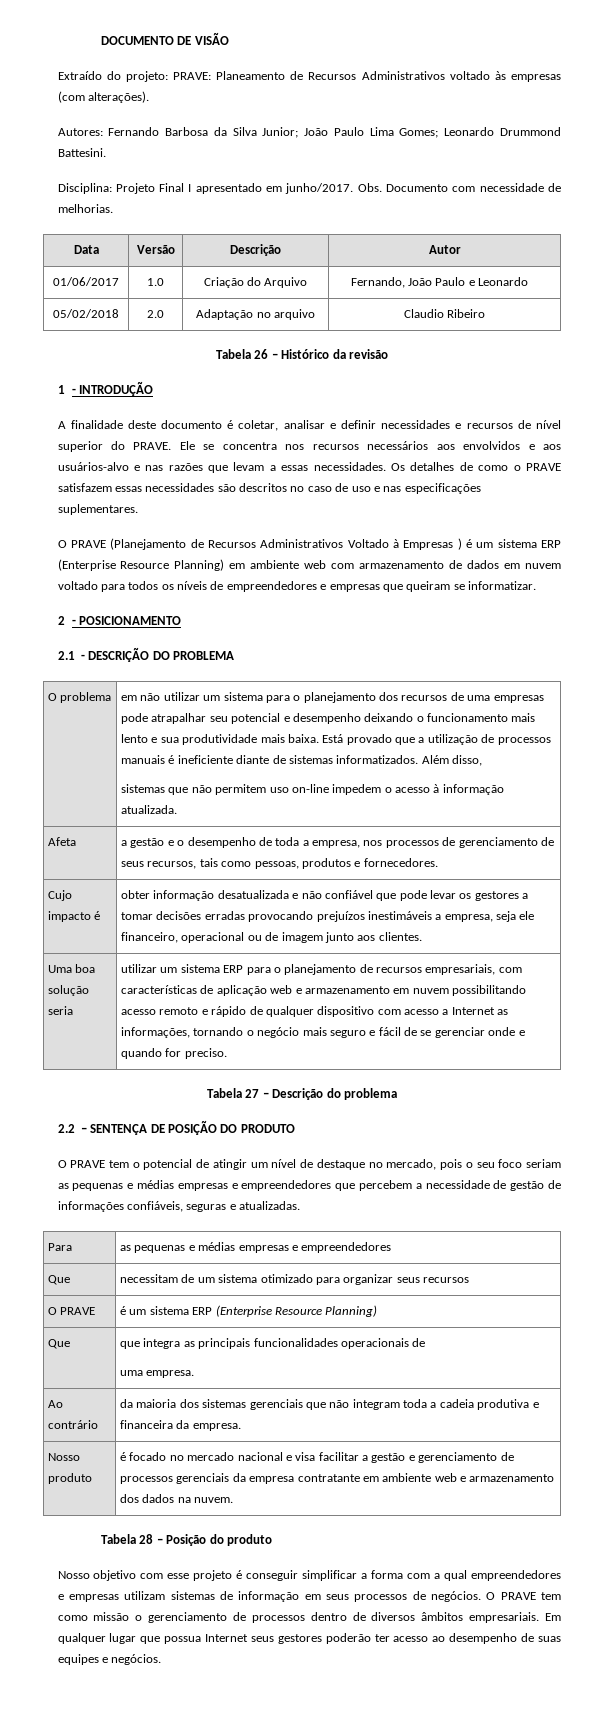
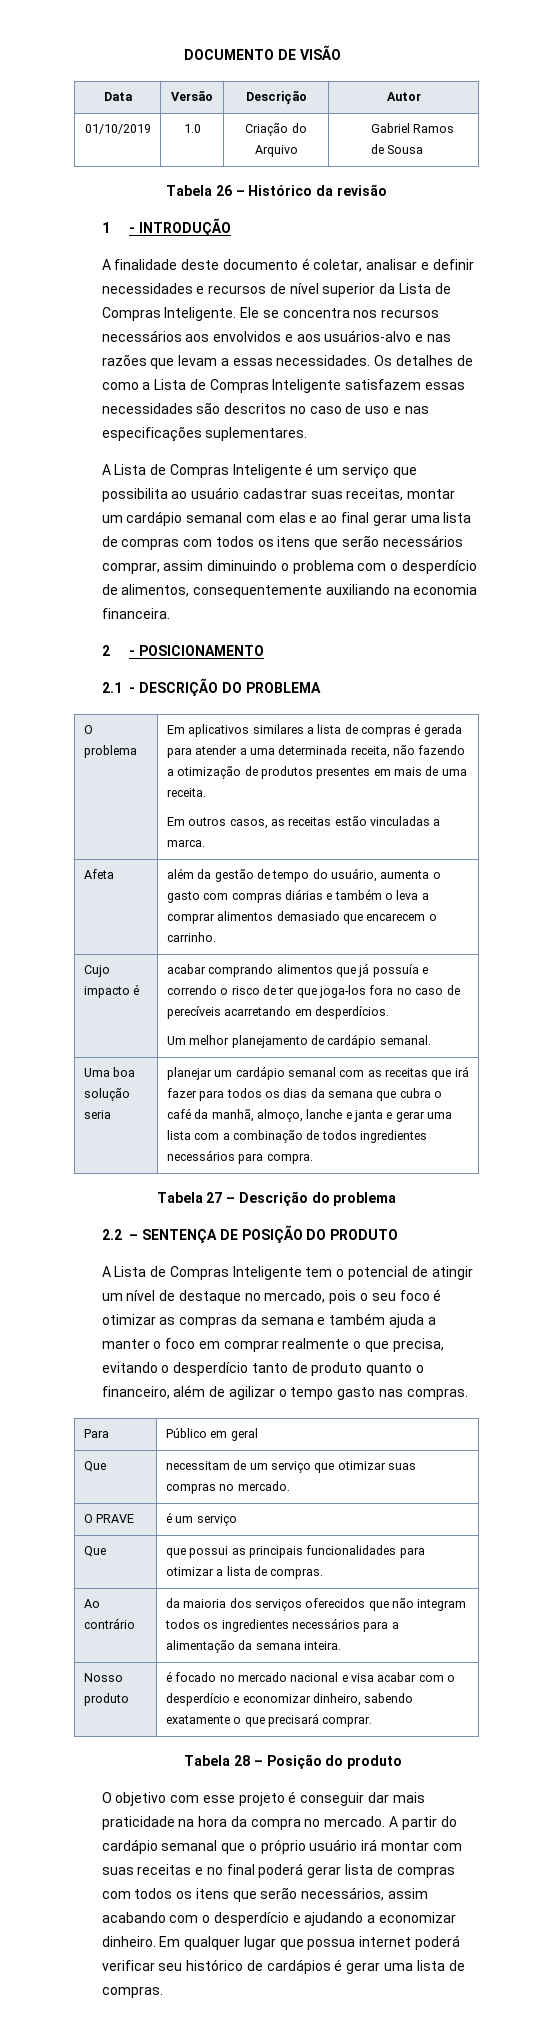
[57,71,561,82] [57,91,149,103] [57,127,561,138] [57,148,106,157] [57,183,561,194] [57,204,113,213] // Extraído do projeto: PRAVE: Planeamento de Recursos Administrativos voltado às empresas (com alterações). // Autores: Fernando Barbosa da Silva Junior; João Paulo Lima Gomes; Leonardo Drummond Battesini. // Disciplina: Projeto Final I apresentado em junho/2017. Obs. Documento com necessidade de melhorias. -> (341, 52) none
[53,277,119,286] 01/06/2017 -> [84,124,151,134] 01/10/2019
[350,277,529,288] [53,309,119,318] [147,310,164,318] [196,309,315,320] [403,309,486,318] Fernando, João Paulo e Leonardo // 05/02/2018 | 2.0 | Adaptação no arquivo | Claudio Ribeiro -> [370,123,455,133] [370,144,424,154] Gabriel Ramos de Sousa
[110,441,172,450] do PRAVE. -> [379,283,451,294] [101,307,237,321] da Lista de Compras Inteligente.
[513,463,561,471] o PRAVE -> [142,379,342,393] a Lista de Compras Inteligente
[57,538,561,550] [57,559,561,571] [57,581,537,592] O PRAVE (Planejamento de Recursos Administrativos Voltado à Empresas ) é um sistema ERP (Enterprise Resource Planning) em ambiente web com armazenamento de dados em nuvem voltado para todos os níveis de empreendedores e empresas que queiram se informatizar. -> [101,463,417,479] [101,487,456,502] [101,511,472,526] [101,535,463,550] [101,560,478,574] [101,584,478,598] [101,608,170,619] A Lista de Compras Inteligente é um serviço que possibilita ao usuário cadastrar suas receitas, montar um cardápio semanal com elas e ao final gerar uma lista de compras com todos os itens que serão necessários comprar, assim diminuindo o problema com o desperdício de alimentos, consequentemente auxiliando na economia financeira.
[121,692,544,703] [121,713,536,724] [121,734,551,745] [121,755,483,766] [121,784,504,795] [121,805,178,814] [48,837,77,846] [121,837,554,848] [121,858,438,869] [48,890,73,901] [48,911,101,922] [121,890,529,901] [121,911,535,922] [121,932,422,943] [48,964,96,973] [48,985,90,996] [48,1006,74,1015] [121,964,522,975] [121,985,527,996] [121,1006,509,1017] [121,1027,525,1038] [121,1048,227,1059] em não utilizar um sistema para o planejamento dos recursos de uma empresas pode atrapalhar seu potencial e desempenho deixando o funcionamento mais lento e sua produtividade mais baixa. Está provado que a utilização de processos manuais é ineficiente diante de sistemas informatizados. Além disso, // sistemas que não permitem uso on-line impedem o acesso à informação atualizada. // Afeta | a gestão e o desempenho de toda a empresa, nos processos de gerenciamento de seus recursos, tais como pessoas, produtos e fornecedores. // Cujo impacto é | obter informação desatualizada e não confiável que pode levar os gestores a tomar decisões erradas provocando prejuízos inestimáveis a empresa, seja ele financeiro, operacional ou de imagem junto aos clientes. // Uma boa solução seria | utilizar um sistema ERP para o planejamento de recursos empresariais, com características de aplicação web e armazenamento em nuvem possibilitando acesso remoto e rápido de qualquer dispositivo com acesso a Internet as informações, tornando o negócio mais seguro e fácil de se gerenciar onde e quando for preciso. -> [166,723,462,737] [166,745,466,758] [166,766,467,779] [166,788,206,797] [166,816,441,829] [166,839,205,847] [83,869,114,879] [166,868,441,882] [166,889,429,903] [166,911,437,924] [166,932,216,942] [83,965,110,977] [83,984,140,998] [166,963,429,977] [166,985,460,998] [166,1006,389,1019] [166,1034,431,1048] [83,1067,136,1077] [83,1088,130,1101] [83,1110,111,1119] [166,1066,469,1080] [166,1088,443,1101] [166,1108,453,1122] [166,1130,428,1143] [166,1150,313,1164] Em aplicativos similares a lista de compras é gerada para atender a uma determinada receita, não fazendo a otimização de produtos presentes em mais de uma receita. // Em outros casos, as receitas estão vinculadas a marca. // Afeta | além da gestão de tempo do usuário, aumenta o gasto com compras diárias e também o leva a comprar alimentos demasiado que encarecem o carrinho. // Cujo impacto é | acabar comprando alimentos que já possuía e correndo o risco de ter que joga-los fora no caso de perecíveis acarretando em desperdícios. // Um melhor planejamento de cardápio semanal. // Uma boa solução seria | planejar um cardápio semanal com as receitas que irá fazer para todos os dias da semana que cubra o café da manhã, almoço, lanche e janta e gerar uma lista com a combinação de todos ingredientes necessários para compra.
[57,1160,106,1168] O PRAVE -> [101,1266,302,1280] A Lista de Compras Inteligente
[526,1159,561,1168] [57,1180,562,1191] [57,1201,301,1212] [48,1243,73,1251] [120,1242,392,1253] [48,1275,71,1285] [120,1274,470,1285] seriam as pequenas e médias empresas e empreendedores que percebem a necessidade de gestão de informações confiáveis, seguras e atualizadas. // Para | as pequenas e médias empresas e empreendedores // Que | necessitam de um sistema otimizado para organizar seus recursos -> [433,1289,442,1301] [101,1313,436,1328] [101,1338,444,1352] [101,1362,425,1376] [101,1385,468,1400] [83,1429,109,1438] [165,1428,258,1441] [83,1461,106,1472] [165,1460,417,1473] [165,1481,290,1494] é otimizar as compras da semana e também ajuda a manter o foco em comprar realmente o que precisa, evitando o desperdício tanto de produto quanto o financeiro, além de agilizar o tempo gasto nas compras. // Para | Público em geral // Que | necessitam de um serviço que otimizar suas compras no mercado.
[149,1305,378,1317] sistema ERP (Enterprise Resource Planning) -> [196,1514,237,1526] serviço
[143,1338,181,1349] integra -> [189,1546,229,1558] possui
[340,1338,426,1349] [120,1370,195,1378] operacionais de // uma empresa. -> [399,1547,425,1558] [165,1566,324,1579] para otimizar a lista de compras.
[202,1399,303,1410] sistemas gerenciais -> [254,1598,366,1611] serviços oferecidos
[403,1399,539,1410] [120,1420,241,1431] toda a cadeia produtiva e financeira da empresa. -> [164,1618,399,1632] [165,1640,341,1653] todos os ingredientes necessários para a alimentação da semana inteira.
[318,1452,514,1463] [120,1473,555,1484] [120,1494,234,1503] facilitar a gestão e gerenciamento de processos gerenciais da empresa contratante em ambiente web e armazenamento dos dados na nuvem. -> [377,1672,456,1682] [165,1693,414,1706] [165,1713,373,1727] acabar com o desperdício e economizar dinheiro, sabendo exatamente o que precisará comprar.
[57,1571,90,1579] Nosso -> [101,1792,112,1803] O
[302,1570,561,1581] [57,1591,561,1602] [57,1612,540,1623] simplificar a forma com a qual empreendedores e empresas utilizam sistemas de informação em seus processos de negócios. O PRAVE tem como missão o gerenciamento de processos dentro de diversos âmbitos empresariais. -> [368,1792,425,1803] [101,1816,457,1830] [101,1839,462,1854] [101,1863,455,1878] [101,1887,429,1902] [101,1912,457,1926] [101,1936,156,1947] dar mais praticidade na hora da compra no mercado. A partir do cardápio semanal que o próprio usuário irá montar com suas receitas e no final poderá gerar lista de compras com todos os itens que serão necessários, assim acabando com o desperdício e ajudando a economizar dinheiro.
[205,1633,561,1644] [57,1654,162,1665] Internet seus gestores poderão ter acesso ao desempenho de suas equipes e negócios. -> [359,1935,461,1950] [101,1959,465,1974] [101,1986,163,1998] internet poderá verificar seu histórico de cardápios é gerar uma lista de compras.

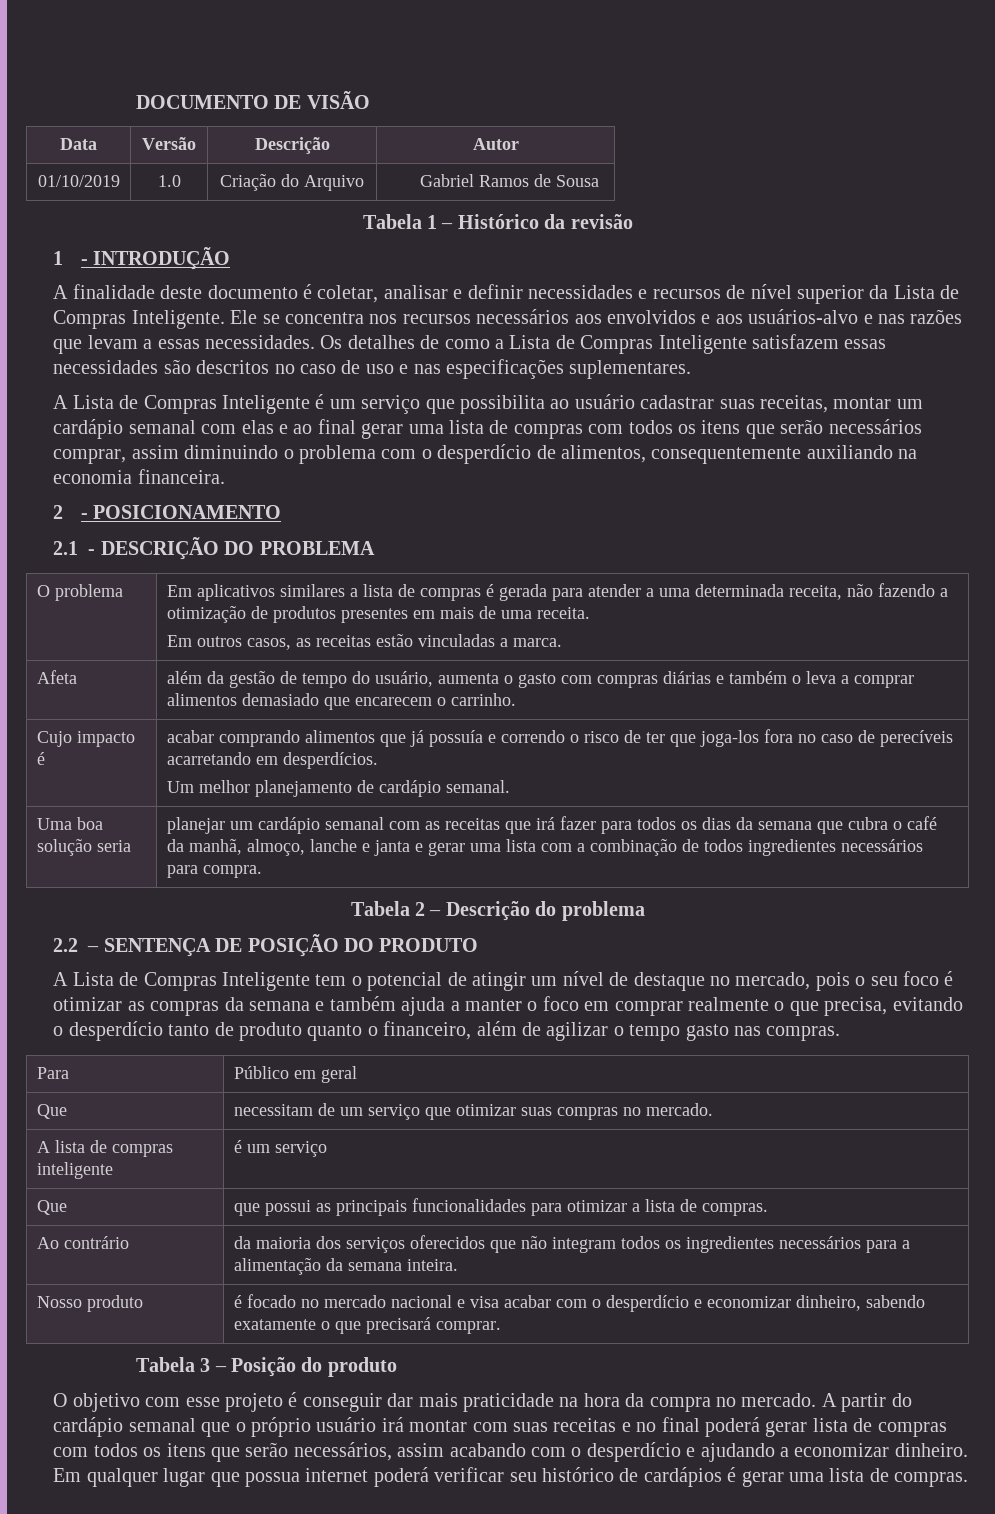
[215,185,232,196] 26 -> [426,215,437,229] 1
[206,1192,223,1203] 27 -> [414,902,425,916] 2
[83,1514,135,1523] O PRAVE -> [36,1140,173,1157] [36,1162,113,1179] A lista de compras inteligente
[234,1755,251,1766] 28 -> [200,1358,211,1372] 3

